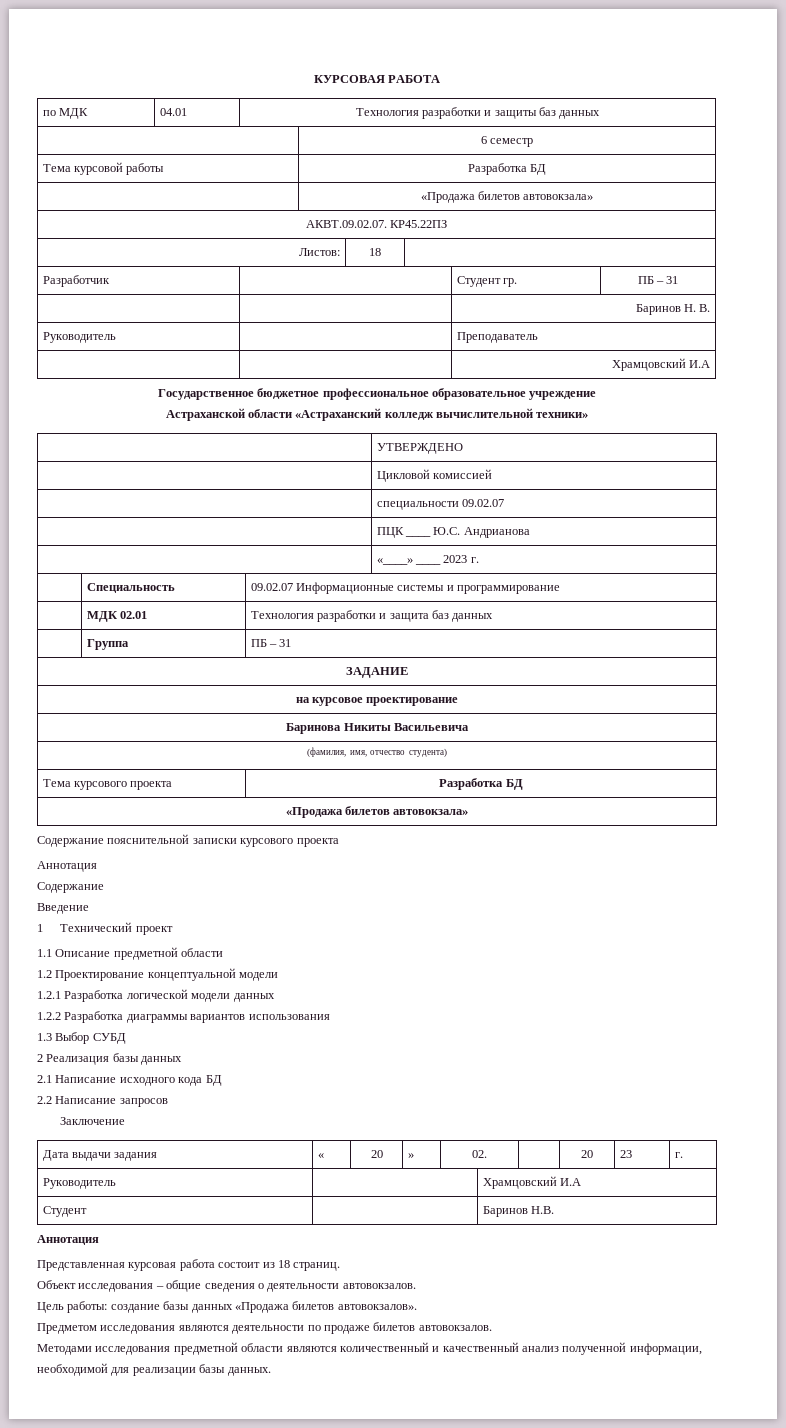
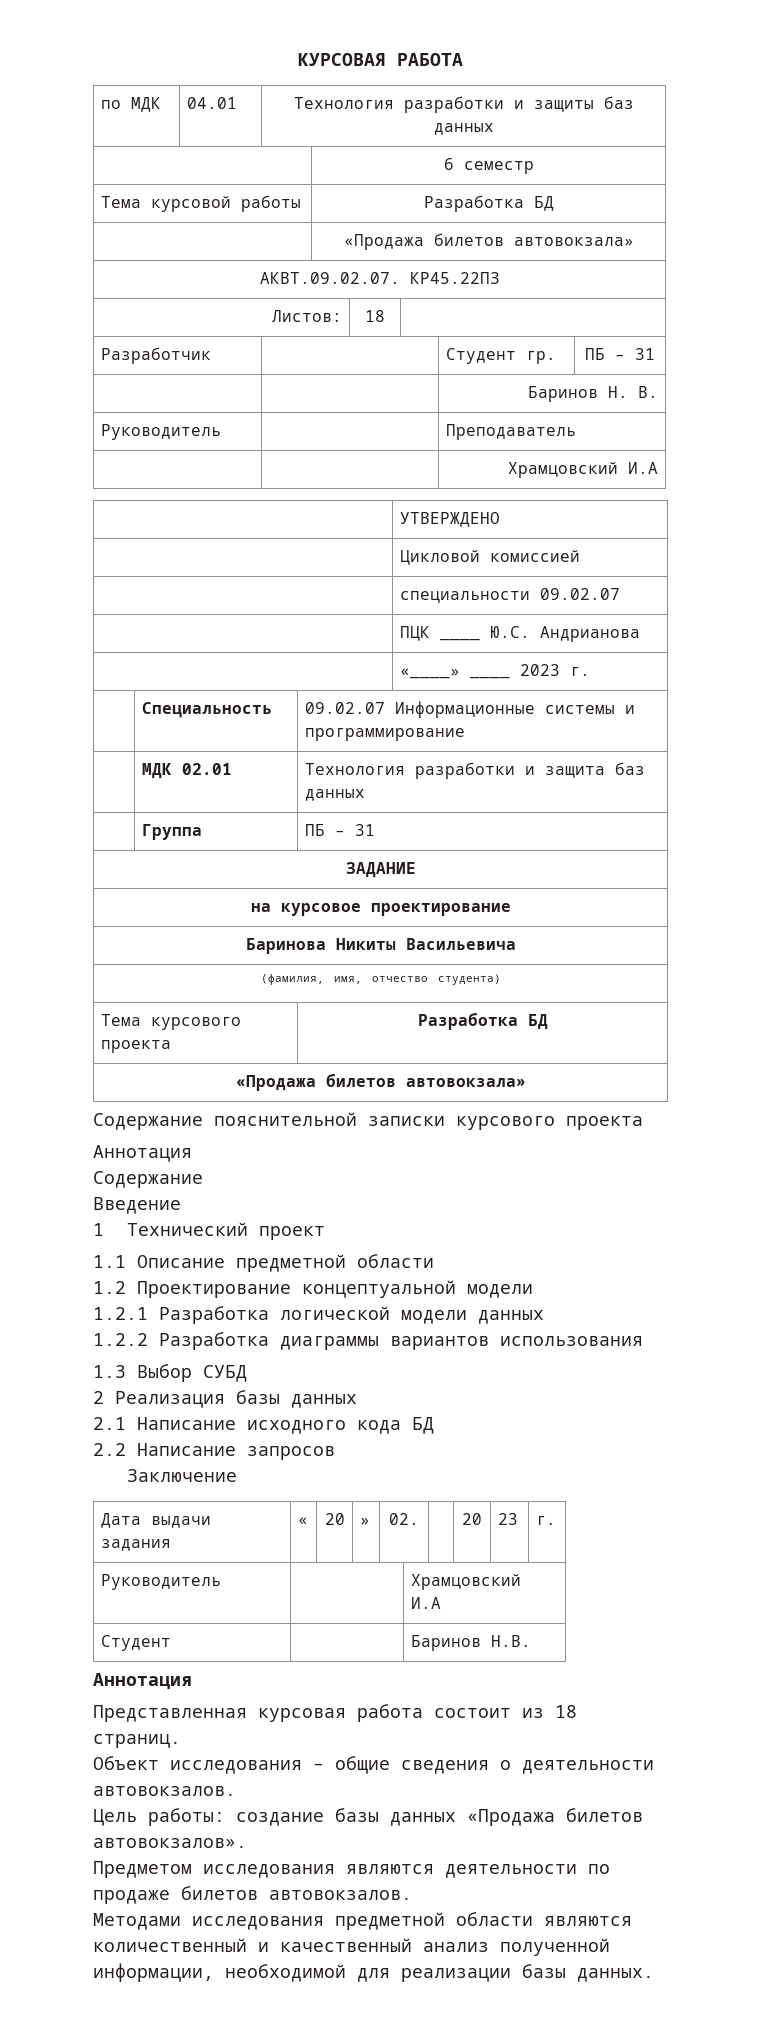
[157,388,597,400] [165,408,589,421] // Государственное бюджетное профессиональное образовательное учреждение // Астраханской области «Астраханский колледж вычислительной техники» -> (659, 468) none

